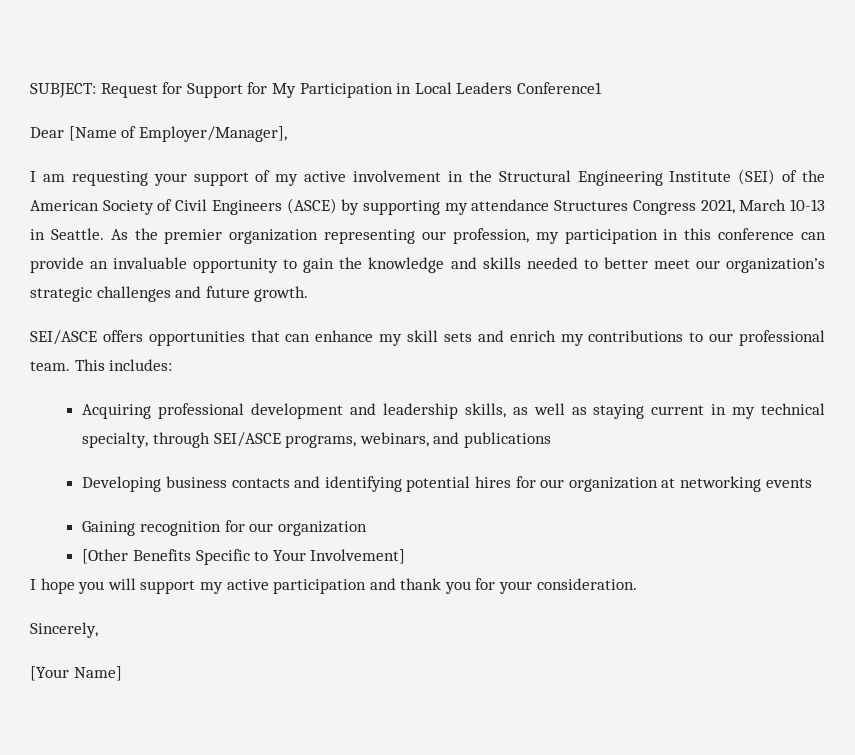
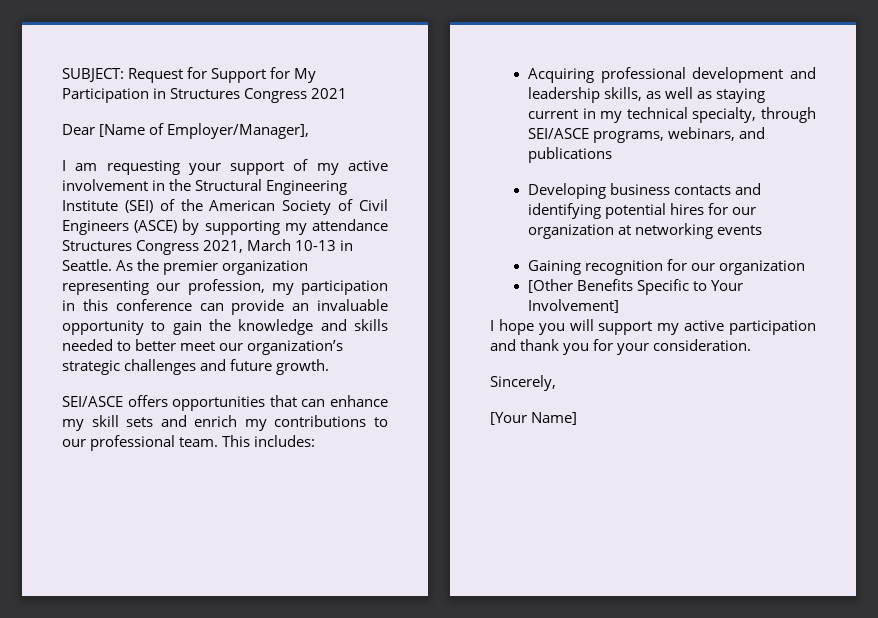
[414,82,602,94] Local Leaders Conference1 -> [170,88,348,103] Structures Congress 2021

